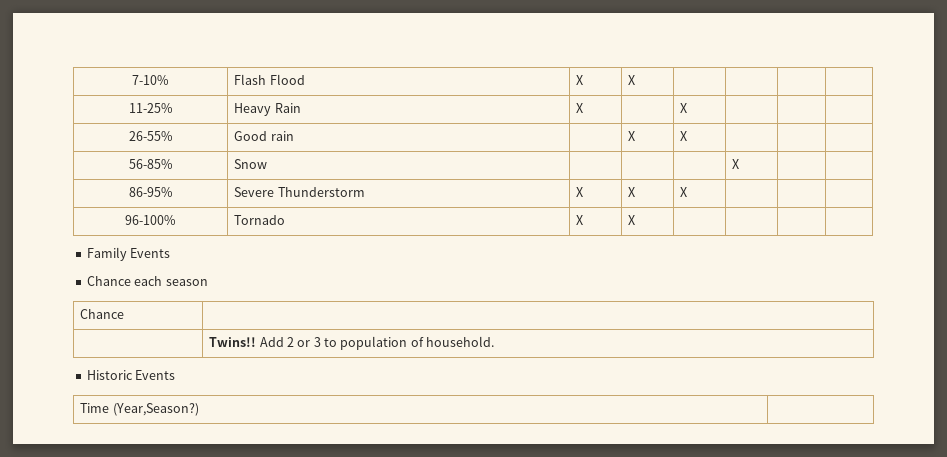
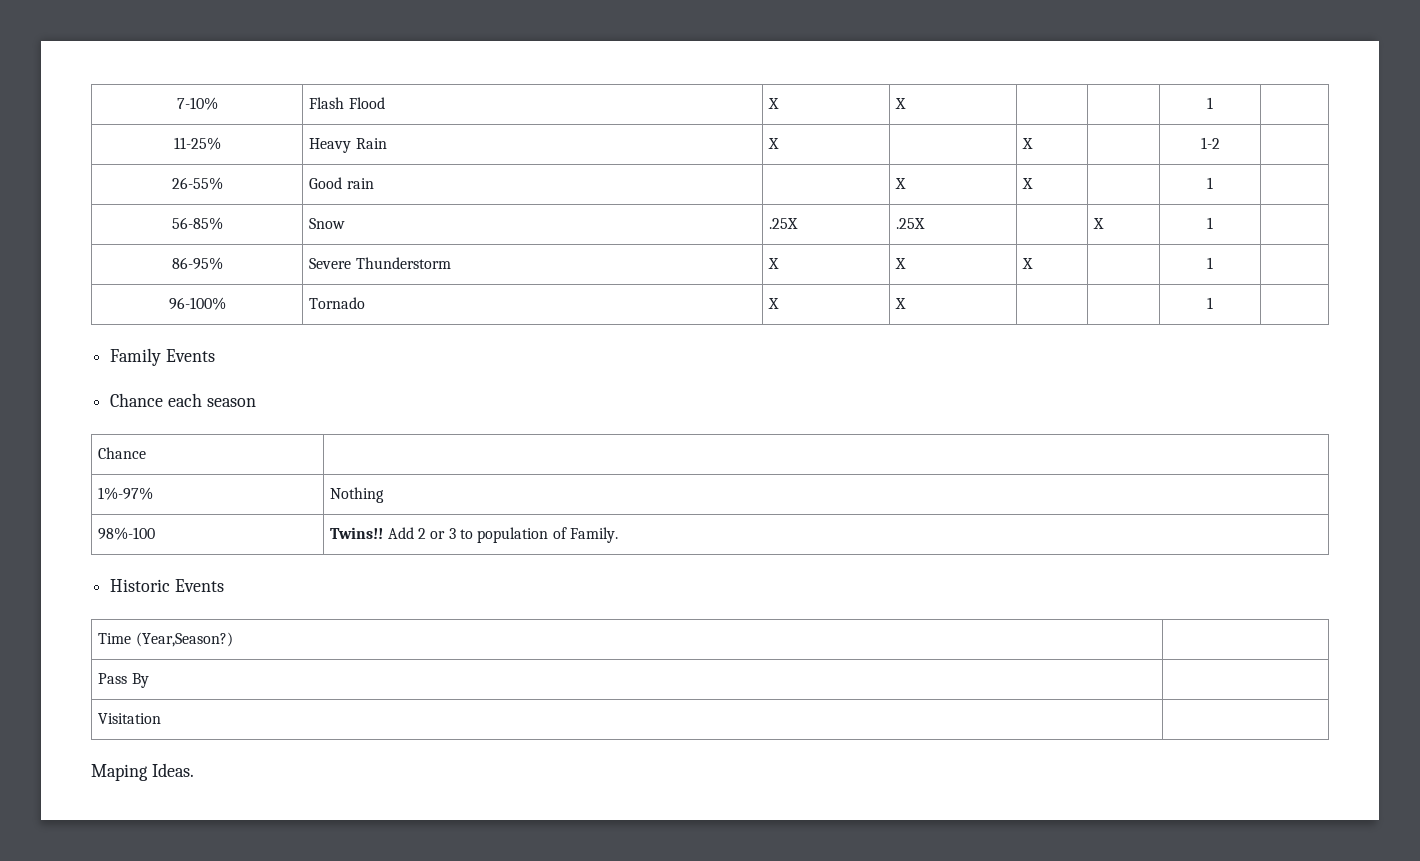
(636, 80) none -> [1207,97,1213,109] 1
(688, 108) none -> [1200,137,1220,149] 1-2
(688, 136) none -> [1207,177,1213,189] 1
[732,159,740,169] | | | X | -> [769,218,799,229] [896,218,926,229] [1093,218,1105,229] [1207,217,1213,229] .25X | .25X | | X | 1
(688, 192) none -> [1207,257,1213,269] 1
(636, 220) none -> [1207,297,1213,309] 1
(125, 314) none -> [98,487,154,500] [330,487,385,503] [98,527,156,540] 1%-97% | Nothing // 98%-100
[426,336,495,347] household. -> [569,527,618,543] Family.
(199, 409) none -> [98,673,149,688] [98,713,162,724] [91,763,194,781] // Pass By | // Visitation | // Maping Ideas.

